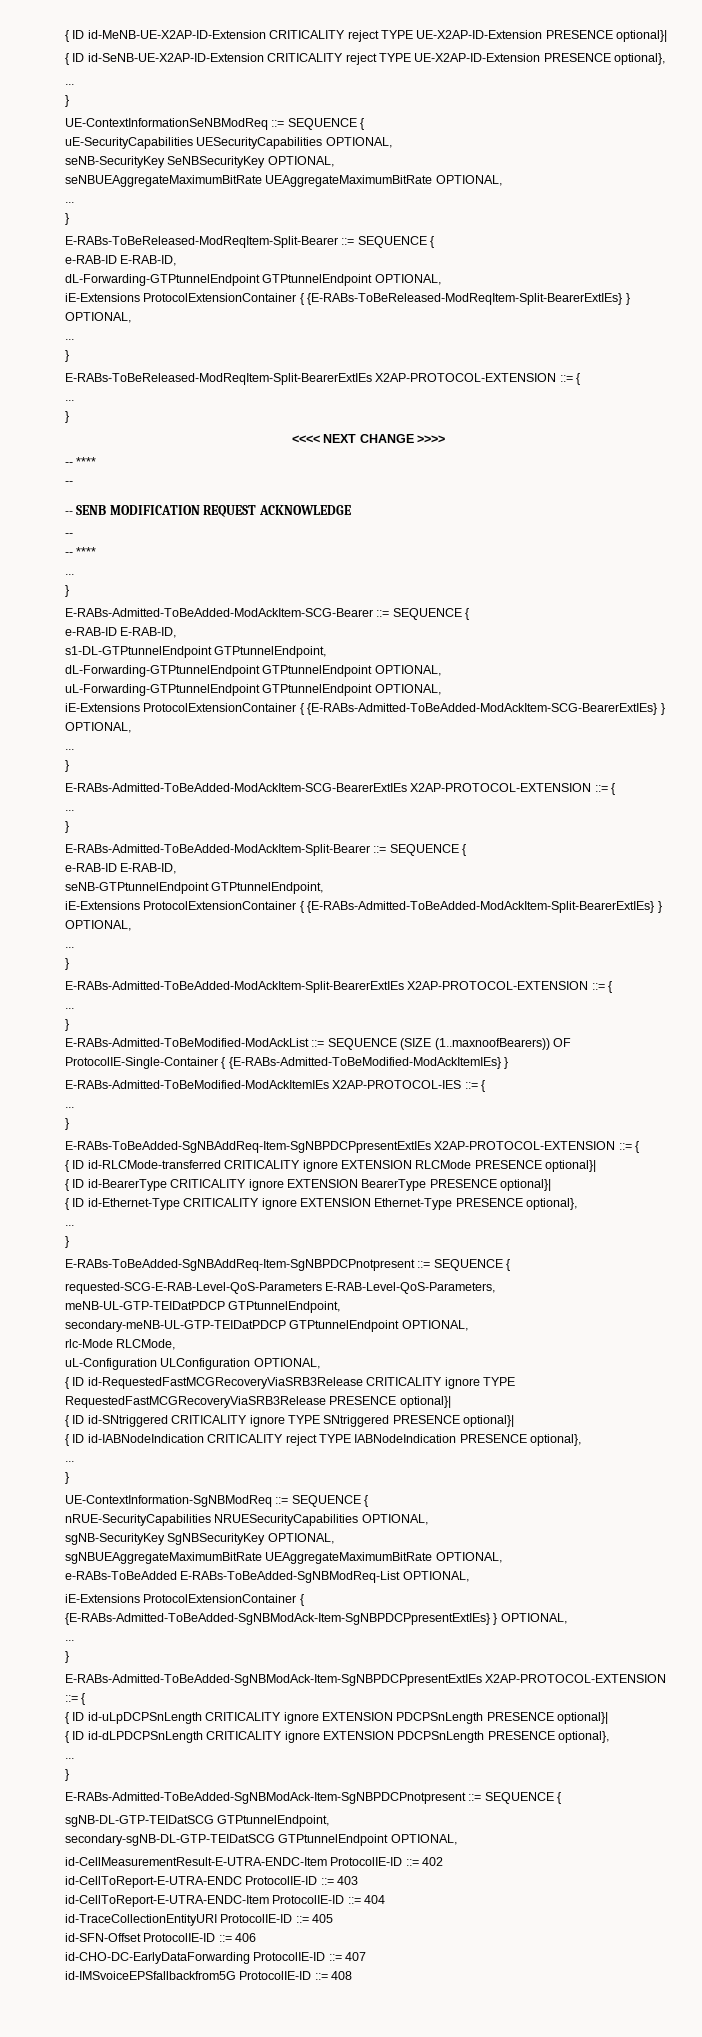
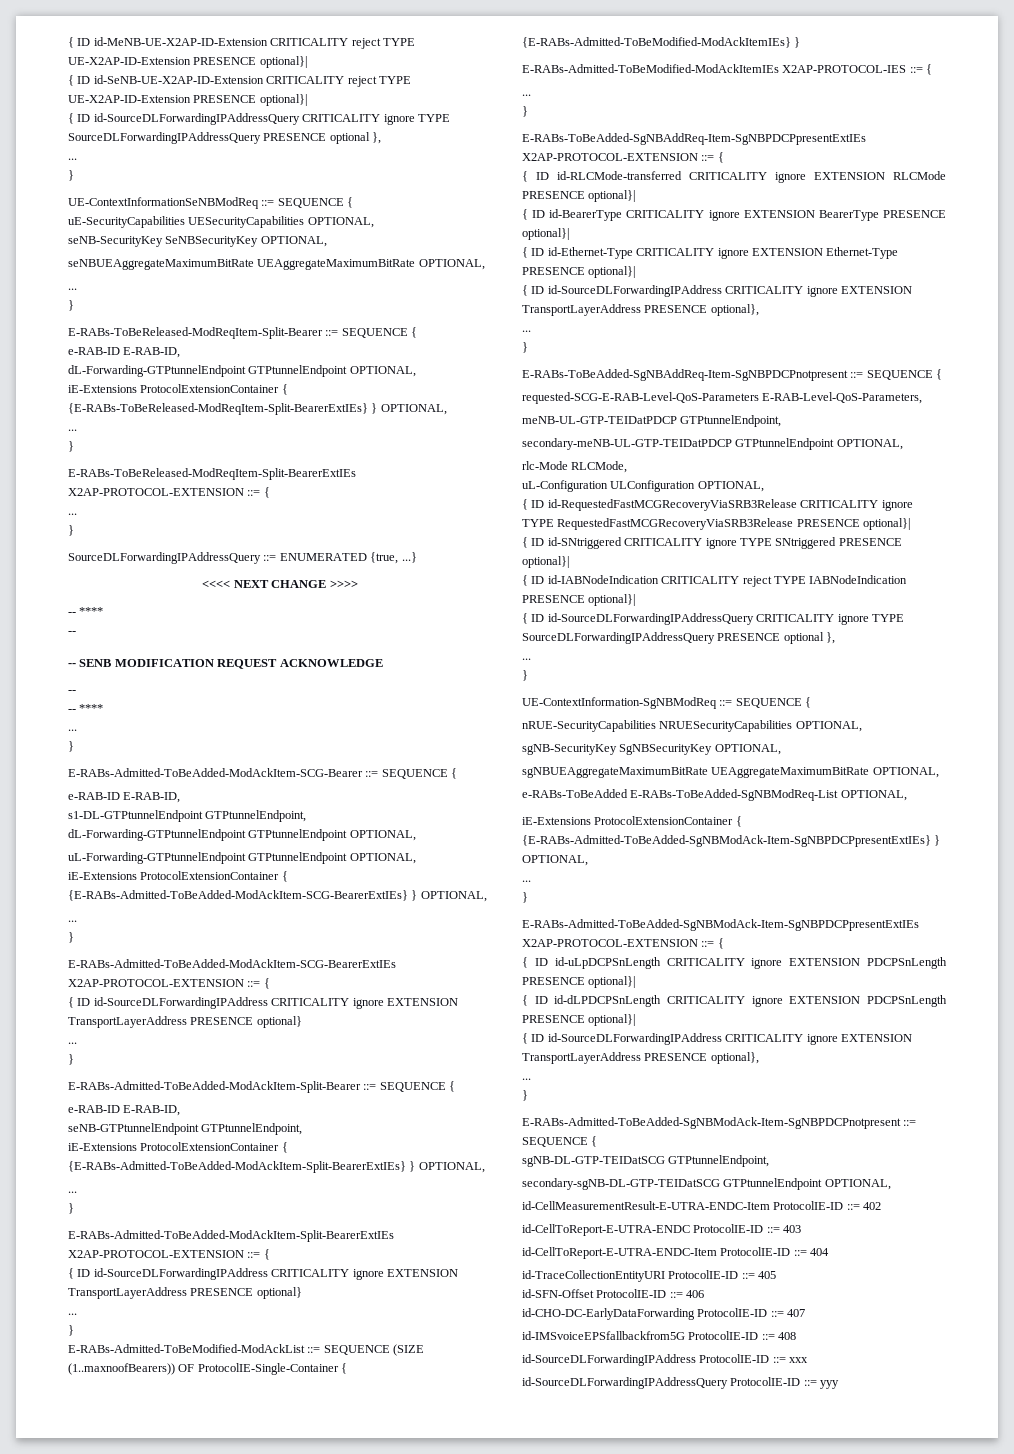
[614,53,665,65] optional}, -> [259,94,308,106] [68,113,450,125] [68,132,382,144] optional}| // { ID id-SourceDLForwardingIPAddressQuery CRITICALITY ignore TYPE SourceDLForwardingIPAddressQuery PRESENCE optional },
(69, 417) none -> [68,552,417,564] // SourceDLForwardingIPAddressQuery ::= ENUMERATED {true, ...}
(616, 789) none -> [68,997,458,1009] [68,1016,302,1028] // { ID id-SourceDLForwardingIPAddress CRITICALITY ignore EXTENSION TransportLayerAddress PRESENCE optional}
(613, 987) none -> [68,1268,458,1280] [68,1287,302,1299] // { ID id-SourceDLForwardingIPAddress CRITICALITY ignore EXTENSION TransportLayerAddress PRESENCE optional}
(523, 1202) none -> [588,266,637,278] [522,285,912,297] [522,304,708,316] optional}| // { ID id-SourceDLForwardingIPAddress CRITICALITY ignore EXTENSION TransportLayerAddress PRESENCE
[530,1434,581,1446] optional}, -> [588,594,637,606] [522,613,904,625] [522,632,836,644] optional}| // { ID id-SourceDLForwardingIPAddressQuery CRITICALITY ignore TYPE SourceDLForwardingIPAddressQuery PRESENCE optional },
(555, 1735) none -> [588,1014,637,1026] [522,1033,912,1045] [522,1052,708,1064] optional}| // { ID id-SourceDLForwardingIPAddress CRITICALITY ignore EXTENSION TransportLayerAddress PRESENCE
(353, 1975) none -> [522,1354,809,1366] [522,1377,840,1389] // id-SourceDLForwardingIPAddress ProtocolIE-ID ::= xxx // id-SourceDLForwardingIPAddressQuery ProtocolIE-ID ::= yyy

